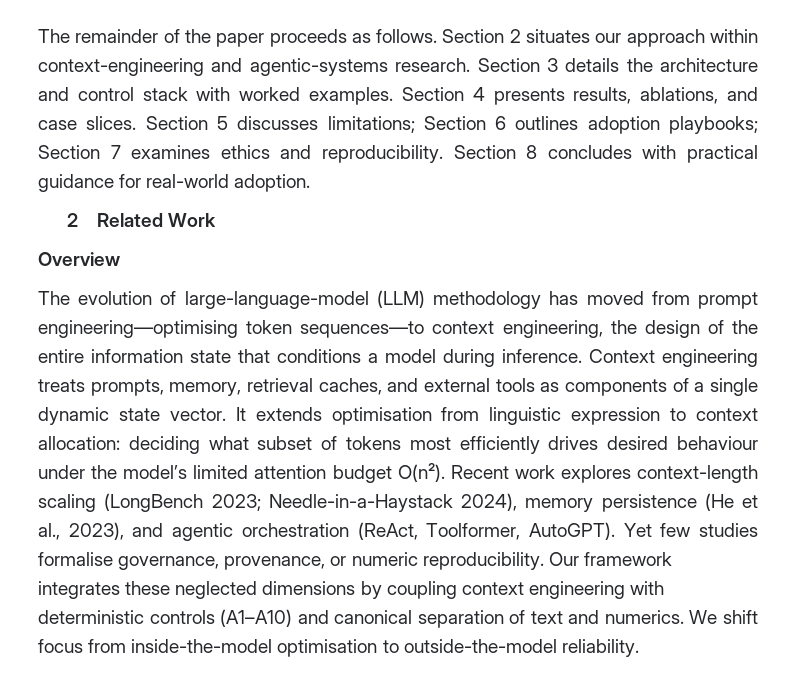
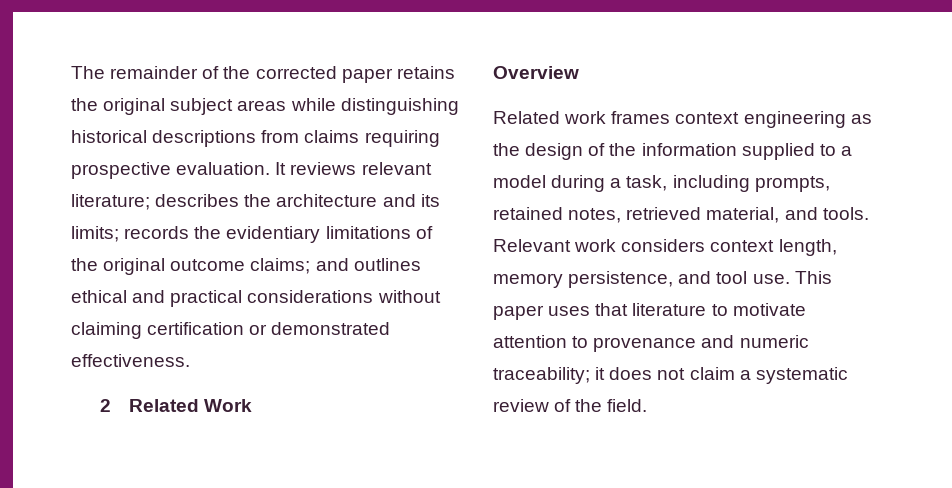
[216,29,758,47] [38,58,758,76] [38,87,759,105] [38,116,758,134] [38,145,759,163] [38,174,311,192] [67,213,217,227] [38,252,120,266] [38,290,758,309] [38,320,758,338] [38,349,758,367] [38,378,758,396] [38,407,758,425] [38,436,758,454] [38,463,759,483] [38,493,758,512] [38,522,759,541] [38,552,672,570] [38,581,665,599] [38,609,758,628] [38,639,639,657] paper proceeds as follows. Section 2 situates our approach within context-engineering and agentic-systems research. Section 3 details the architecture and control stack with worked examples. Section 4 presents results, ablations, and case slices. Section 5 discusses limitations; Section 6 outlines adoption playbooks; Section 7 examines ethics and reproducibility. Section 8 concludes with practical guidance for real-world adoption. // 2 Related Work // Overview // The evolution of large-language-model (LLM) methodology has moved from prompt engineering—optimising token sequences—to context engineering, the design of the entire information state that conditions a model during inference. Context engineering treats prompts, memory, retrieval caches, and external tools as components of a single dynamic state vector. It extends optimisation from linguistic expression to context allocation: deciding what subset of tokens most efficiently drives desired behaviour under the model’s limited attention budget O(n²). Recent work explores context-length scaling (LongBench 2023; Needle-in-a-Haystack 2024), memory persistence (He et al., 2023), and agentic orchestration (ReAct, Toolformer, AutoGPT). Yet few studies formalise governance, provenance, or numeric reproducibility. Our framework integrates these neglected dimensions by coupling context engineering with deterministic controls (A1–A10) and canonical separation of text and numerics. We shift focus from inside-the-model optimisation to outside-the-model reliability. -> [255,66,455,83] [71,98,459,115] [71,130,440,147] [71,162,432,179] [71,194,440,210] [71,226,433,243] [71,258,421,275] [71,290,441,307] [71,322,391,339] [71,354,190,367] [100,399,253,412] [493,66,579,79] [493,111,872,128] [493,143,852,160] [493,175,830,192] [493,207,869,223] [493,239,837,256] [493,271,832,288] [493,303,806,320] [493,335,809,352] [493,367,848,384] [493,399,648,412] corrected paper retains the original subject areas while distinguishing historical descriptions from claims requiring prospective evaluation. It reviews relevant literature; describes the architecture and its limits; records the evidentiary limitations of the original outcome claims; and outlines ethical and practical considerations without claiming certification or demonstrated effectiveness. // 2 Related Work // Overview // Related work frames context engineering as the design of the information supplied to a model during a task, including prompts, retained notes, retrieved material, and tools. Relevant work considers context length, memory persistence, and tool use. This paper uses that literature to motivate attention to provenance and numeric traceability; it does not claim a systematic review of the field.

